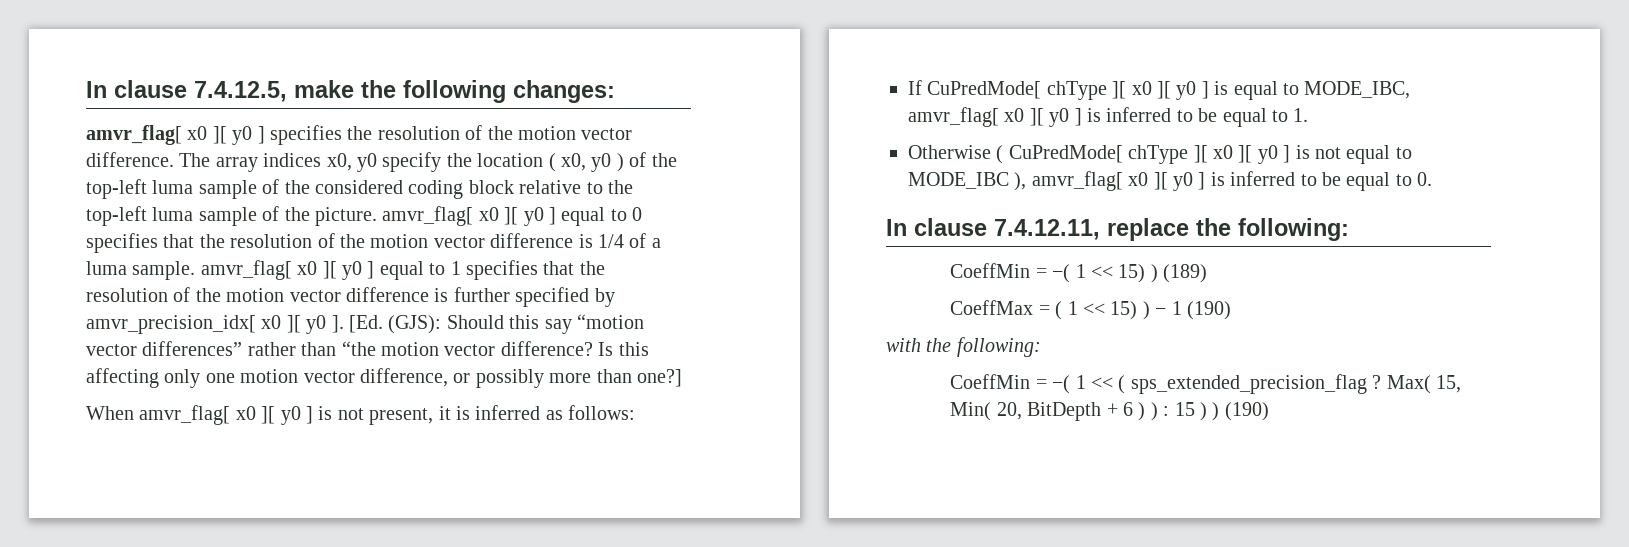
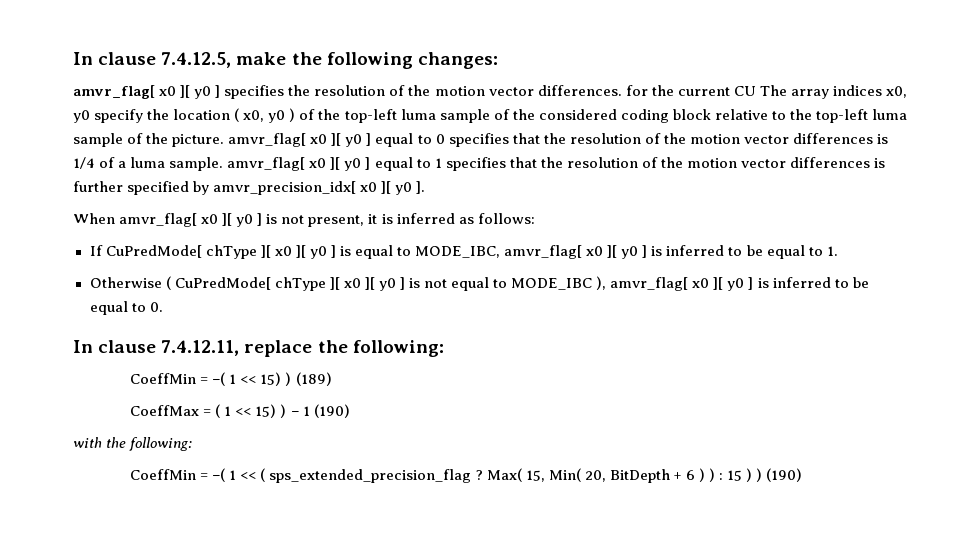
[86,152,174,167] difference. -> [537,85,756,96] differences. for the current CU
[490,233,574,248] difference -> [792,133,873,144] differences
[346,287,429,302] difference -> [790,157,871,168] differences
[349,314,644,334] [86,341,649,356] [86,368,682,388] [Ed. (GJS): Should this say “motion vector differences” rather than “the motion vector difference? Is this affecting only one motion vector difference, or possibly more than one?] -> (426, 187) none

